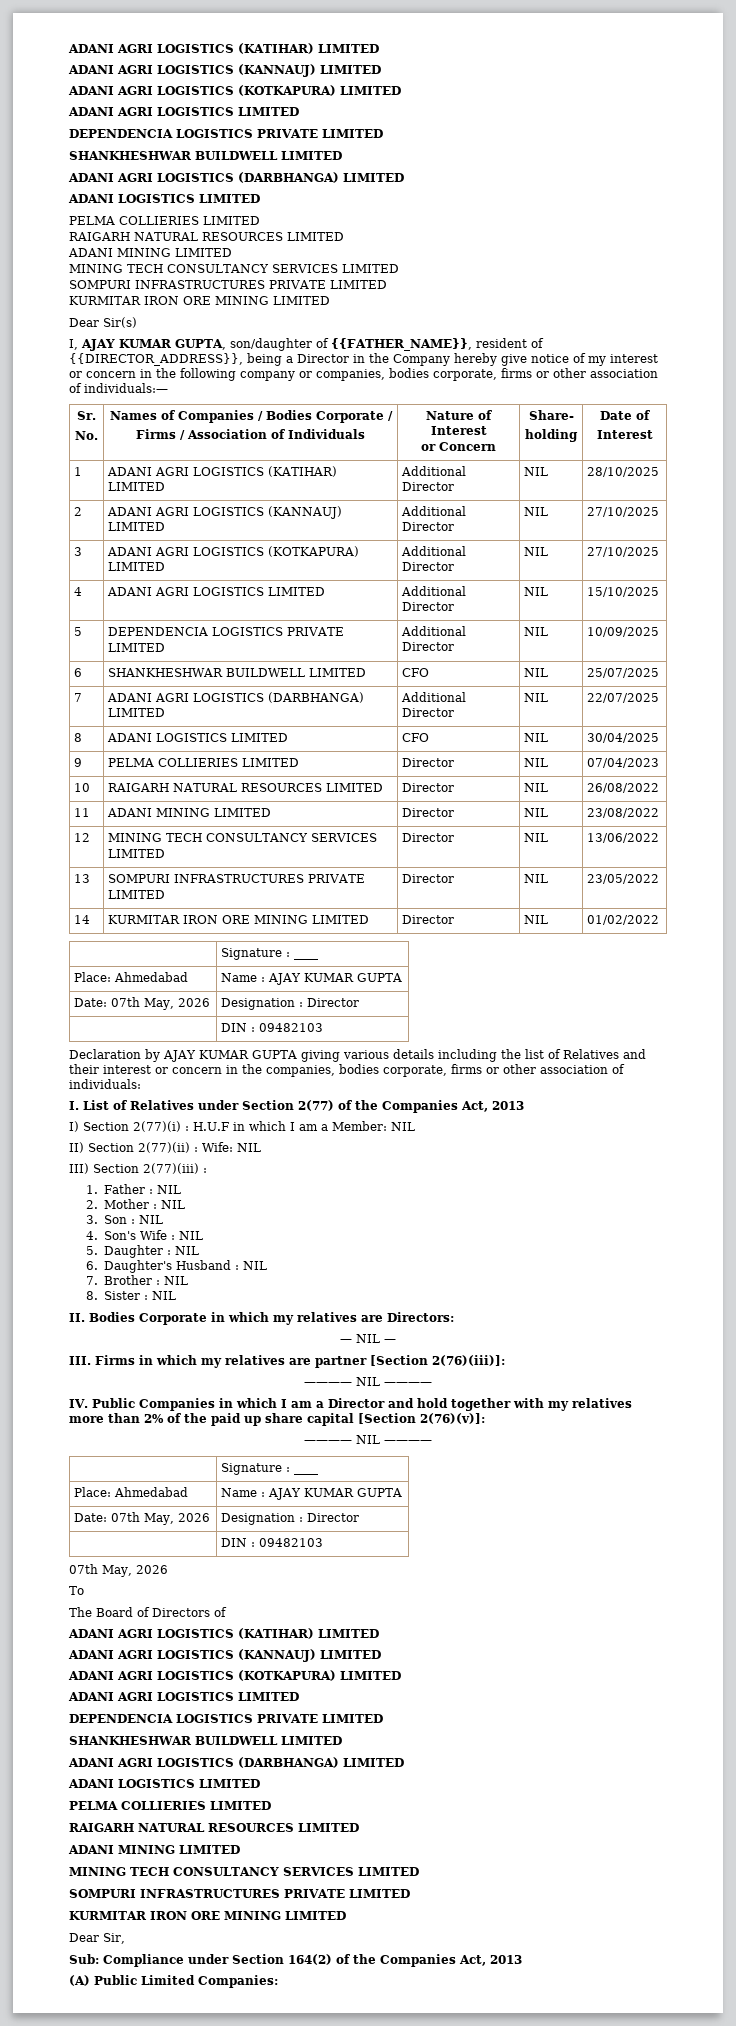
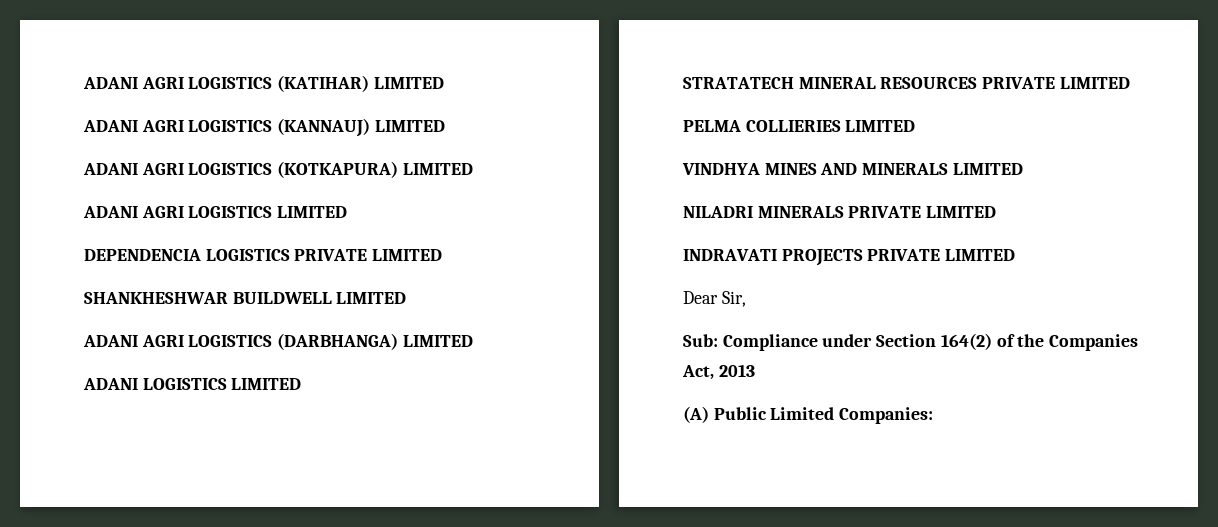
[69,216,260,225] [69,232,344,241] [68,248,232,257] [69,264,399,273] [69,280,387,289] [69,296,330,305] [69,317,137,328] [69,338,544,351] [69,353,658,366] [69,368,658,381] [69,383,168,393] [77,411,97,420] [75,431,98,440] [109,410,393,423] [136,429,365,440] [426,410,492,420] [430,426,487,435] [421,442,496,451] [528,410,574,420] [525,429,578,442] [600,410,650,420] [596,430,653,439] [74,467,83,476] [107,466,338,477] [108,482,166,491] [401,466,467,476] [402,482,455,491] [524,467,549,476] [587,467,660,477] [74,507,83,516] [107,506,343,519] [108,522,166,531] [401,506,467,516] [402,522,455,531] [524,507,549,516] [587,507,660,517] [74,547,83,556] [107,546,360,557] [108,562,166,571] [401,546,467,556] [402,562,455,571] [524,547,549,556] [587,547,660,557] [74,587,83,596] [107,587,326,596] [401,586,467,596] [402,602,455,611] [524,587,549,596] [587,587,660,597] [74,627,83,636] [108,627,345,636] [108,643,166,652] [401,626,467,636] [402,642,455,651] [524,627,549,636] [587,627,660,637] [74,668,83,677] [108,668,367,677] [402,668,430,677] [524,668,549,677] [587,668,660,678] [74,693,83,702] [107,692,365,703] [108,708,166,717] [401,692,467,702] [402,708,455,717] [524,693,549,702] [587,693,660,703] [74,733,83,742] [107,733,289,742] [402,733,430,742] [524,733,549,742] [587,733,660,743] [74,758,83,767] [108,758,300,767] [402,758,455,767] [524,758,549,767] [587,758,660,768] [74,783,91,792] [108,783,384,792] [402,783,455,792] [524,783,549,792] [587,783,660,793] [74,808,91,817] [107,808,272,817] [402,808,455,817] [524,808,549,817] [587,808,660,818] [74,833,91,842] [108,833,378,842] [108,849,166,858] [402,833,455,842] [524,833,549,842] [587,833,660,843] [74,874,91,883] [108,874,366,883] [108,890,166,899] [402,874,455,883] [524,874,549,883] [587,874,660,884] [74,915,91,924] [108,915,370,924] [402,915,455,924] [524,915,549,924] [587,915,660,925] [221,948,291,960] [294,957,319,960] [74,972,189,982] [221,973,403,985] [74,997,211,1010] [221,998,360,1010] [221,1023,324,1032] [69,1049,646,1062] [69,1064,625,1077] [69,1079,141,1089] [69,1100,524,1113] [69,1121,415,1132] [69,1142,261,1153] [69,1163,207,1174] [86,1184,182,1194] [86,1199,186,1209] [86,1215,164,1224] [86,1230,204,1240] [86,1245,200,1258] [86,1260,268,1273] [86,1275,189,1285] [86,1291,177,1300] [69,1312,454,1325] [340,1334,396,1343] [69,1355,505,1368] [304,1377,432,1386] [69,1398,632,1411] [69,1413,485,1426] [304,1435,432,1444] [221,1463,291,1475] [294,1472,319,1475] [74,1487,189,1497] [221,1488,403,1500] [74,1512,211,1525] [221,1513,360,1525] [221,1538,324,1547] [69,1564,168,1577] [69,1586,84,1595] [69,1607,227,1617] [68,1628,379,1639] [68,1649,381,1662] [68,1670,401,1681] [68,1692,299,1701] [69,1714,383,1723] [69,1736,342,1745] [68,1757,404,1768] [68,1779,260,1788] [69,1801,271,1810] [69,1823,359,1832] [68,1845,240,1854] [69,1867,419,1876] [69,1889,410,1898] [69,1911,281,1920] PELMA COLLIERIES LIMITED // RAIGARH NATURAL RESOURCES LIMITED // ADANI MINING LIMITED // MINING TECH CONSULTANCY SERVICES LIMITED // SOMPURI INFRASTRUCTURES PRIVATE LIMITED // KURMITAR IRON ORE MINING LIMITED // Dear Sir(s) // I, AJAY KUMAR GUPTA, son/daughter of {{FATHER_NAME}}, resident of {{DIRECTOR_ADDRESS}}, being a Director in the Company hereby give notice of my interest or concern in the following company or companies, bodies corporate, firms or other association of individuals:— // Sr. // No. | Names of Companies / Bodies Corporate / // Firms / Association of Individuals | Nature of Interest // or Concern | Share- // holding | Date of // Interest // 1 | ADANI AGRI LOGISTICS (KATIHAR) LIMITED | Additional Director | NIL | 28/10/2025 // 2 | ADANI AGRI LOGISTICS (KANNAUJ) LIMITED | Additional Director | NIL | 27/10/2025 // 3 | ADANI AGRI LOGISTICS (KOTKAPURA) LIMITED | Additional Director | NIL | 27/10/2025 // 4 | ADANI AGRI LOGISTICS LIMITED | Additional Director | NIL | 15/10/2025 // 5 | DEPENDENCIA LOGISTICS PRIVATE LIMITED | Additional Director | NIL | 10/09/2025 // 6 | SHANKHESHWAR BUILDWELL LIMITED | CFO | NIL | 25/07/2025 // 7 | ADANI AGRI LOGISTICS (DARBHANGA) LIMITED | Additional Director | NIL | 22/07/2025 // 8 | ADANI LOGISTICS LIMITED | CFO | NIL | 30/04/2025 // 9 | PELMA COLLIERIES LIMITED | Director | NIL | 07/04/2023 // 10 | RAIGARH NATURAL RESOURCES LIMITED | Director | NIL | 26/08/2022 // 11 | ADANI MINING LIMITED | Director | NIL | 23/08/2022 // 12 | MINING TECH CONSULTANCY SERVICES LIMITED | Director | NIL | 13/06/2022 // 13 | SOMPURI INFRASTRUCTURES PRIVATE LIMITED | Director | NIL | 23/05/2022 // 14 | KURMITAR IRON ORE MINING LIMITED | Director | NIL | 01/02/2022 // | Signature : ____ // Place: Ahmedabad | Name : AJAY KUMAR GUPTA // Date: 07th May, 2026 | Designation : Director // | DIN : 09482103 // Declaration by AJAY KUMAR GUPTA giving various details including the list of Relatives and their interest or concern in the companies, bodies corporate, firms or other association of individuals: // I. List of Relatives under Section 2(77) of the Companies Act, 2013 // I) Section 2(77)(i) : H.U.F in which I am a Member: NIL // II) Section 2(77)(ii) : Wife: NIL // III) Section 2(77)(iii) : // 1. Father : NIL // 2. Mother : NIL // 3. Son : NIL // 4. Son's Wife : NIL // 5. Daughter : NIL // 6. Daughter's Husband : NIL // 7. Brother : NIL // 8. Sister : NIL // II. Bodies Corporate in which my relatives are Directors: // — NIL — // III. Firms in which my relatives are partner [Section 2(76)(iii)]: // ———— NIL ———— // IV. Public Companies in which I am a Director and hold together with my relatives more than 2% of the paid up share capital [Section 2(76)(v)]: // ———— NIL ———— // | Signature : ____ // Place: Ahmedabad | Name : AJAY KUMAR GUPTA // Date: 07th May, 2026 | Designation : Director // | DIN : 09482103 // 07th May, 2026 // To // The Board of Directors of // ADANI AGRI LOGISTICS (KATIHAR) LIMITED // ADANI AGRI LOGISTICS (KANNAUJ) LIMITED // ADANI AGRI LOGISTICS (KOTKAPURA) LIMITED // ADANI AGRI LOGISTICS LIMITED // DEPENDENCIA LOGISTICS PRIVATE LIMITED // SHANKHESHWAR BUILDWELL LIMITED // ADANI AGRI LOGISTICS (DARBHANGA) LIMITED // ADANI LOGISTICS LIMITED // PELMA COLLIERIES LIMITED // RAIGARH NATURAL RESOURCES LIMITED // ADANI MINING LIMITED // MINING TECH CONSULTANCY SERVICES LIMITED // SOMPURI INFRASTRUCTURES PRIVATE LIMITED // KURMITAR IRON ORE MINING -> [683,77,1130,89] [683,120,916,132] [682,163,1023,175] [683,206,997,218] [683,249,941,266] STRATATECH MINERAL RESOURCES PRIVATE LIMITED // PELMA COLLIERIES LIMITED // VINDHYA MINES AND MINERALS LIMITED // NILADRI MINERALS PRIVATE LIMITED // INDRAVATI PROJECTS PRIVATE

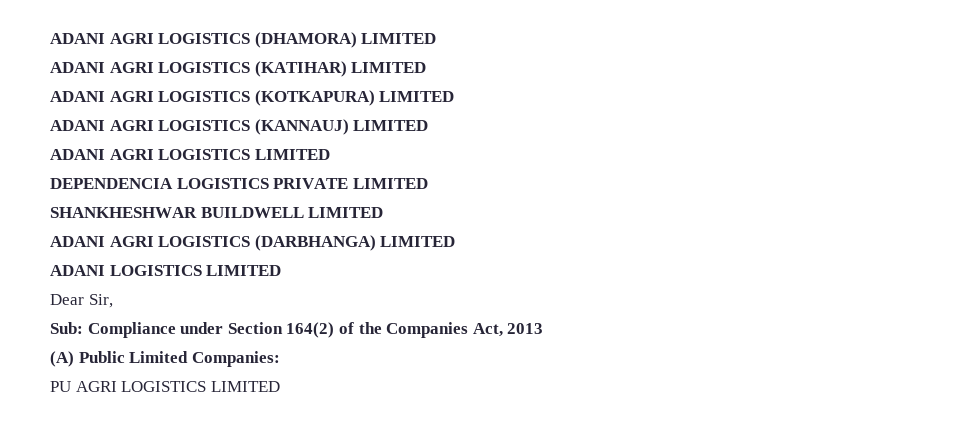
[83,77,273,89] ADANI AGRI LOGISTICS -> [50,32,437,48] [50,62,251,73] ADANI AGRI LOGISTICS (DHAMORA) LIMITED // ADANI AGRI LOGISTICS
[277,118,445,137] [83,161,399,178] (KANNAUJ) LIMITED // ADANI AGRI LOGISTICS (KOTKAPURA) -> [254,90,455,106] [50,119,349,135] (KOTKAPURA) LIMITED // ADANI AGRI LOGISTICS (KANNAUJ)
[683,77,1130,89] [683,120,916,132] [682,163,1023,175] [683,206,997,218] [683,249,1016,266] // STRATATECH MINERAL RESOURCES PRIVATE LIMITED // PELMA COLLIERIES LIMITED // VINDHYA MINES AND MINERALS LIMITED // NILADRI MINERALS PRIVATE LIMITED // INDRAVATI PROJECTS PRIVATE LIMITED -> (282, 270) none
(934, 415) none -> [50,381,280,392] // PU AGRI LOGISTICS LIMITED

